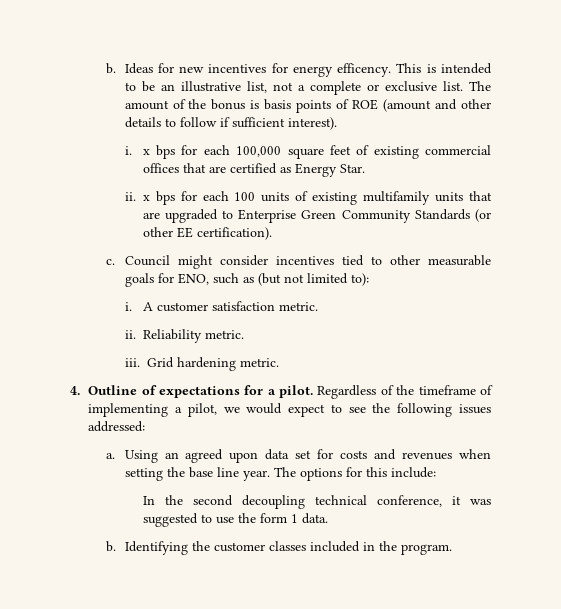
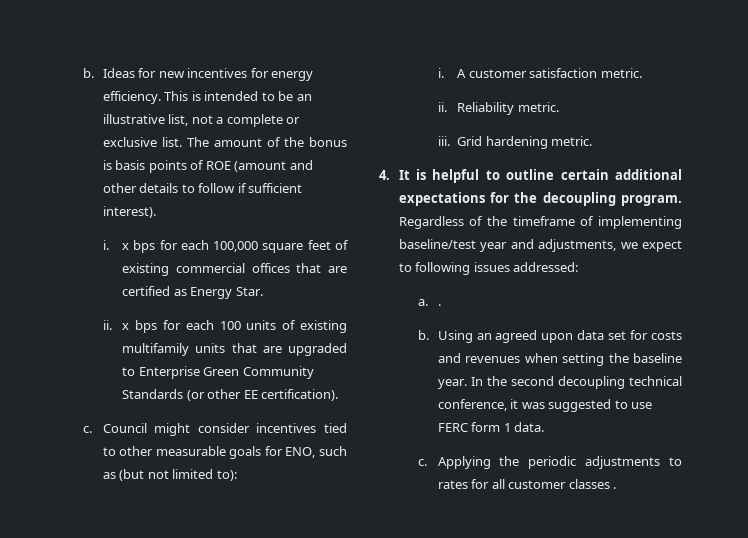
[337,63,392,77] efficency. -> [102,91,161,104] efficiency.
[88,385,314,398] Outline of expectations for a pilot. -> [398,169,682,183] [398,192,682,206] It is helpful to outline certain additional expectations for the decoupling program.
[174,403,391,417] a pilot, we would expect to see the -> [398,239,682,252] [398,263,412,272] baseline/test year and adjustments, we expect to
(116, 456) none -> [437,304,441,306] [418,330,430,340] . // b.
[188,467,436,481] base line year. The options for this include: // -> [633,353,682,363] [437,379,467,389] baseline year.
[237,513,256,523] the -> [437,423,468,432] FERC
[106,541,452,555] b. Identifying the customer classes included in the program. -> [418,456,682,469] [437,479,617,489] c. Applying the periodic adjustments to rates for all customer classes .

